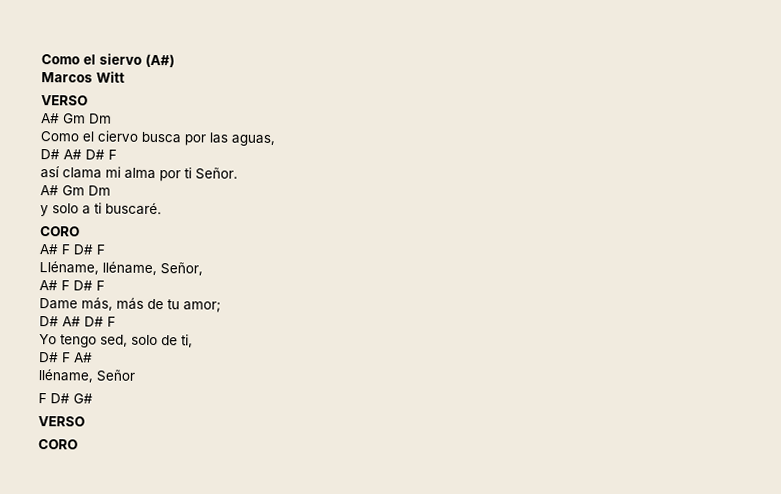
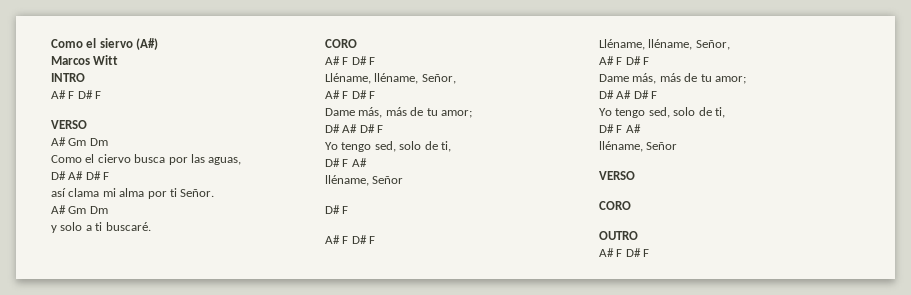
(125, 77) none -> [51,73,85,82] [51,90,102,99] // INTRO // A# F D# F
[38,393,93,404] [38,416,85,427] [38,439,78,450] F D# G# // VERSO // CORO -> [325,205,349,214] [325,235,376,244] [599,39,730,50] [599,56,650,65] [599,73,746,84] [599,90,658,99] [599,107,725,118] [599,124,641,133] [599,141,678,152] [599,171,635,180] [599,201,631,210] [599,231,638,240] [599,248,650,257] D# F // A# F D# F // Lléname, lléname, Señor, // A# F D# F // Dame más, más de tu amor; // D# A# D# F // Yo tengo sed, solo de ti, // D# F A# // lléname, Señor // VERSO // CORO // OUTRO // A# F D# F

